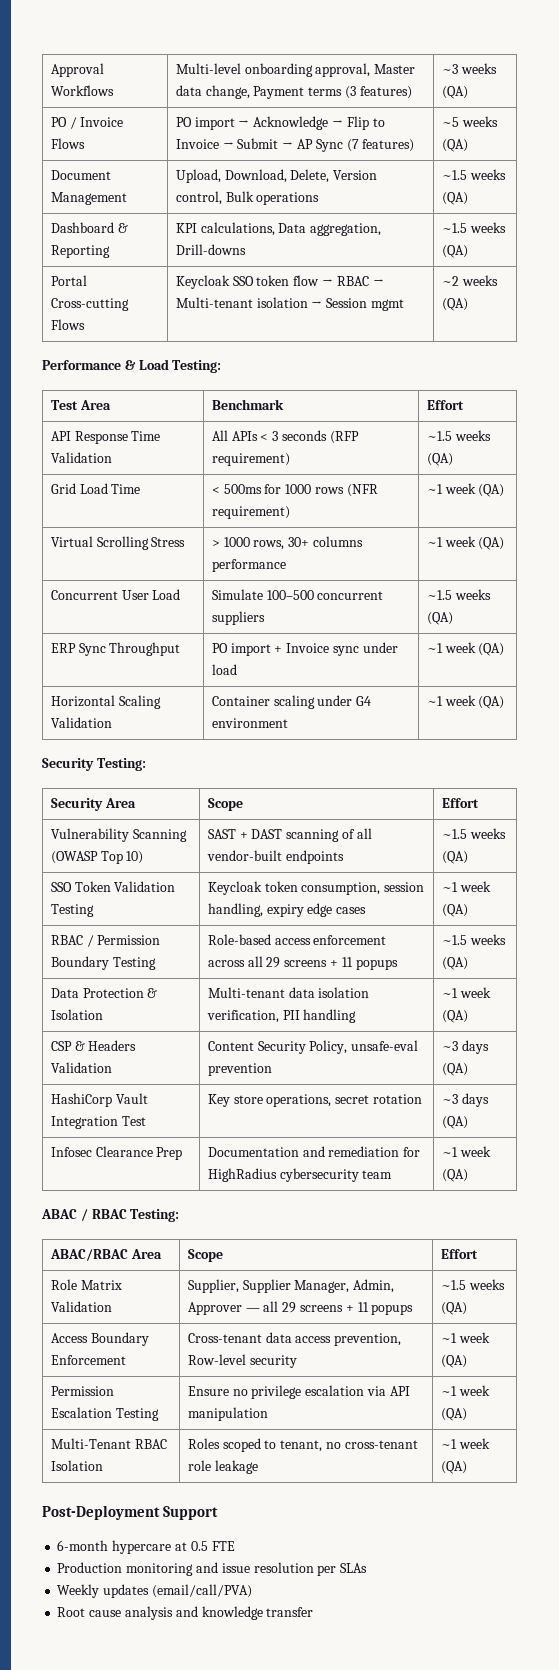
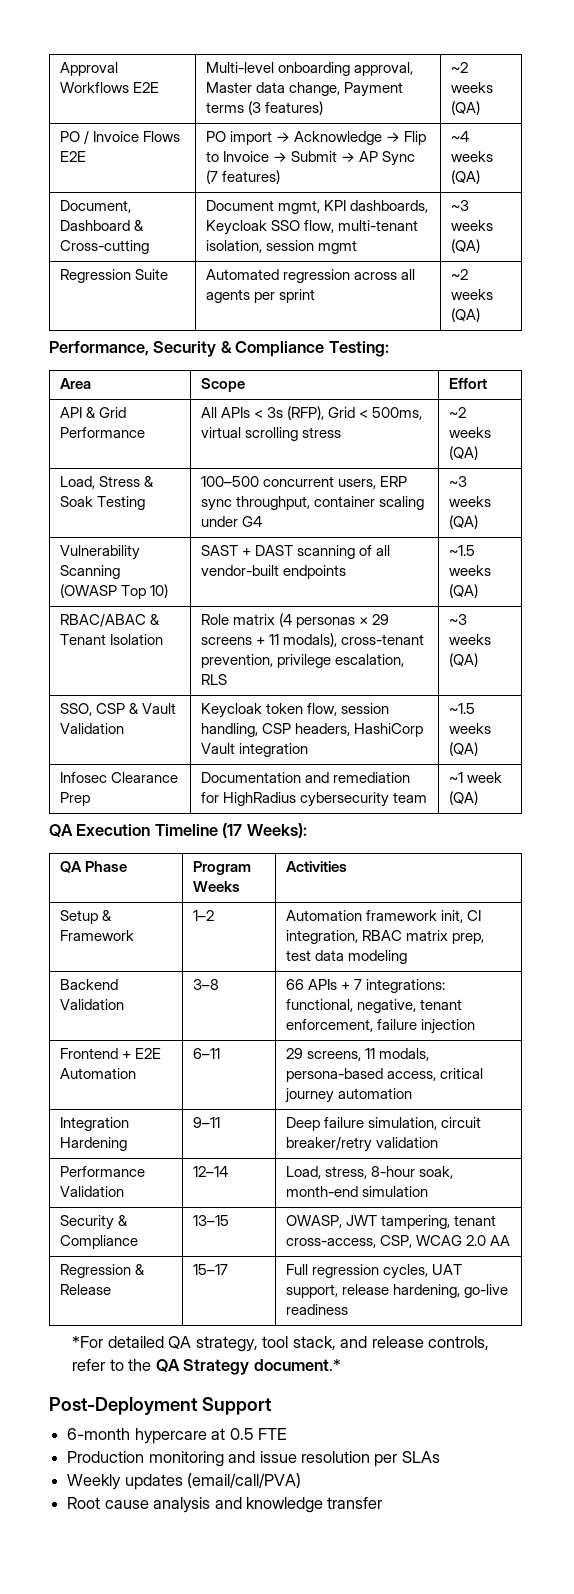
(114, 90) none -> [132,82,159,93] E2E
[441,64,458,74] ~3 -> [450,62,468,73] ~2
(85, 143) none -> [59,151,86,162] E2E
[441,116,498,127] [441,139,468,152] [50,170,111,180] [50,192,127,205] [175,169,378,183] [175,191,320,205] [441,169,506,180] [441,192,468,205] [50,222,128,233] [50,245,110,258] [175,222,382,236] [175,244,246,255] [441,222,506,233] [441,245,468,258] [50,275,87,286] [50,298,129,311] [50,319,85,330] [175,275,384,289] [175,297,405,311] [441,275,498,286] [441,298,468,311] [42,359,222,373] [50,400,111,410] [211,399,284,410] [426,400,464,410] [50,431,161,444] [50,452,112,463] [211,430,359,444] [211,453,290,466] [426,430,491,441] [426,453,453,466] [50,483,141,494] [211,484,378,497] [211,506,290,519] [426,483,505,497] [50,536,186,550] [211,536,364,550] [211,559,286,572] [426,536,505,550] [50,589,181,600] [211,589,384,600] [211,611,265,625] [426,589,491,600] [426,612,453,625] [50,642,181,656] [211,642,398,656] [211,664,237,675] [426,642,505,656] [50,695,161,709] [50,717,112,728] [211,695,372,709] [211,718,288,728] [426,695,505,709] [42,758,146,771] [50,798,136,811] [207,798,243,811] [441,798,479,808] ~5 weeks (QA) // Document Management | Upload, Download, Delete, Version control, Bulk operations | ~1.5 weeks (QA) // Dashboard & Reporting | KPI calculations, Data aggregation, Drill-downs | ~1.5 weeks (QA) // Portal Cross-cutting Flows | Keycloak SSO token flow → RBAC → Multi-tenant isolation → Session mgmt | ~2 weeks (QA) // Performance & Load Testing: // Test Area | Benchmark | Effort // API Response Time Validation | All APIs < 3 seconds (RFP requirement) | ~1.5 weeks (QA) // Grid Load Time | < 500ms for 1000 rows (NFR requirement) | ~1 week (QA) // Virtual Scrolling Stress | > 1000 rows, 30+ columns performance | ~1 week (QA) // Concurrent User Load | Simulate 100–500 concurrent suppliers | ~1.5 weeks (QA) // ERP Sync Throughput | PO import + Invoice sync under load | ~1 week (QA) // Horizontal Scaling Validation | Container scaling under G4 environment | ~1 week (QA) // Security Testing: // Security Area | Scope | Effort -> [450,131,469,142] [450,151,493,162] [450,170,480,184] [59,200,131,213] [59,220,144,231] [59,240,149,254] [205,200,428,214] [205,220,418,235] [205,240,357,254] [450,200,469,211] [450,220,493,231] [450,239,480,253] [59,269,168,283] [205,269,415,283] [205,289,315,303] [450,269,468,280] [450,289,493,300] [450,308,480,322] [49,341,389,357] [59,378,91,389] [200,378,245,392] [448,378,487,389] [59,407,126,418] [59,427,145,438] [200,406,423,420] [200,427,341,441] [448,407,466,418] [448,427,491,438] [448,446,478,460] [59,476,154,489] [59,496,145,510] [200,476,407,489] [200,496,424,511] [200,516,262,527] [448,476,467,487] [448,496,491,507] [448,515,478,529] ~4 weeks (QA) // Document, Dashboard & Cross-cutting | Document mgmt, KPI dashboards, Keycloak SSO flow, multi-tenant isolation, session mgmt | ~3 weeks (QA) // Regression Suite | Automated regression across all agents per sprint | ~2 weeks (QA) // Performance, Security & Compliance Testing: // Area | Scope | Effort // API & Grid Performance | All APIs < 3s (RFP), Grid < 500ms, virtual scrolling stress | ~2 weeks (QA) // Load, Stress & Soak Testing | 100–500 concurrent users, ERP sync throughput, container scaling under G4 | ~3 weeks (QA)
[50,881,176,892] [50,904,94,917] [207,881,425,895] [207,903,367,917] [441,881,491,892] [441,904,468,917] [50,935,161,947] [50,956,156,970] [207,934,387,945] [207,956,398,970] [441,934,506,945] [441,957,468,970] [50,988,158,998] [50,1009,103,1020] [207,987,370,998] [206,1009,357,1023] [441,987,491,998] [441,1010,468,1023] [50,1040,137,1051] [50,1062,112,1073] [207,1040,419,1054] [207,1063,272,1076] [441,1040,489,1054] [441,1063,468,1076] [50,1093,148,1107] [50,1116,146,1129] [207,1094,423,1107] [441,1093,489,1107] SSO Token Validation Testing | Keycloak token consumption, session handling, expiry edge cases | ~1 week (QA) // RBAC / Permission Boundary Testing | Role-based access enforcement across all 29 screens + 11 popups | ~1.5 weeks (QA) // Data Protection & Isolation | Multi-tenant data isolation verification, PII handling | ~1 week (QA) // CSP & Headers Validation | Content Security Policy, unsafe-eval prevention | ~3 days (QA) // HashiCorp Vault Integration Test | Key store operations, secret rotation | ~3 days -> [59,613,160,627] [59,634,163,645] [200,613,389,628] [200,633,424,647] [200,654,404,668] [200,674,227,685] [448,614,467,625] [448,634,491,645] [448,653,478,667] [59,703,176,716] [59,723,124,734] [200,703,389,718] [200,723,423,737] [200,743,308,757] [448,703,475,714] [448,723,491,734] RBAC/ABAC & Tenant Isolation | Role matrix (4 personas × 29 screens + 11 modals), cross-tenant prevention, privilege escalation, RLS | ~3 weeks (QA) // SSO, CSP & Vault Validation | Keycloak token flow, session handling, CSP headers, HashiCorp Vault integration | ~1.5 weeks
[41,1209,180,1222] [49,1249,162,1261] [187,1249,223,1262] [440,1249,478,1259] [50,1279,122,1290] [50,1301,112,1312] [187,1279,395,1293] [187,1301,414,1315] [440,1279,505,1290] [440,1302,467,1315] [50,1332,149,1346] [50,1355,126,1365] [187,1332,402,1346] [187,1354,297,1368] [440,1332,490,1343] [440,1355,467,1368] [50,1386,114,1396] [50,1407,159,1421] [187,1385,410,1399] [187,1407,268,1421] [440,1385,490,1396] [440,1408,467,1421] [50,1438,167,1449] [50,1460,103,1471] [187,1438,418,1452] [187,1460,258,1474] [440,1438,490,1449] [440,1461,467,1474] ABAC / RBAC Testing: // ABAC/RBAC Area | Scope | Effort // Role Matrix Validation | Supplier, Supplier Manager, Admin, Approver — all 29 screens + 11 popups | ~1.5 weeks (QA) // Access Boundary Enforcement | Cross-tenant data access prevention, Row-level security | ~1 week (QA) // Permission Escalation Testing | Ensure no privilege escalation via API manipulation | ~1 week (QA) // Multi-Tenant RBAC Isolation | Roles scoped to tenant, no cross-tenant role leakage | ~1 week (QA) -> [49,823,307,838] [59,861,127,873] [192,861,251,875] [192,881,240,892] [285,861,347,872] [59,910,112,924] [59,930,134,941] [192,910,214,921] [285,910,481,923] [285,930,484,944] [285,950,407,964] [59,979,118,990] [59,999,124,1010] [192,979,219,990] [285,979,445,993] [285,999,462,1013] [285,1019,475,1034] [59,1048,161,1059] [59,1068,136,1079] [192,1048,220,1059] [285,1048,429,1061] [285,1068,483,1082] [284,1088,412,1103] [59,1117,129,1131] [59,1137,127,1151] [192,1117,220,1128] [285,1117,481,1131] [285,1136,438,1152] [59,1166,145,1177] [59,1186,124,1197] [192,1166,228,1177] [285,1166,453,1179] [285,1186,428,1197] [59,1215,128,1230] [59,1235,138,1249] [192,1215,229,1226] [285,1215,496,1229] [285,1235,510,1248] [59,1264,145,1278] [59,1284,111,1295] [192,1264,228,1275] [285,1264,462,1279] [285,1284,508,1298] [285,1304,348,1315] [72,1336,490,1352] [72,1359,341,1375] QA Execution Timeline (17 Weeks): // QA Phase | Program Weeks | Activities // Setup & Framework | 1–2 | Automation framework init, CI integration, RBAC matrix prep, test data modeling // Backend Validation | 3–8 | 66 APIs + 7 integrations: functional, negative, tenant enforcement, failure injection // Frontend + E2E Automation | 6–11 | 29 screens, 11 modals, persona-based access, critical journey automation // Integration Hardening | 9–11 | Deep failure simulation, circuit breaker/retry validation // Performance Validation | 12–14 | Load, stress, 8-hour soak, month-end simulation // Security & Compliance | 13–15 | OWASP, JWT tampering, tenant cross-access, CSP, WCAG 2.0 AA // Regression & Release | 15–17 | Full regression cycles, UAT support, release hardening, go-live readiness // *For detailed QA strategy, tool stack, and release controls, refer to the QA Strategy document.*

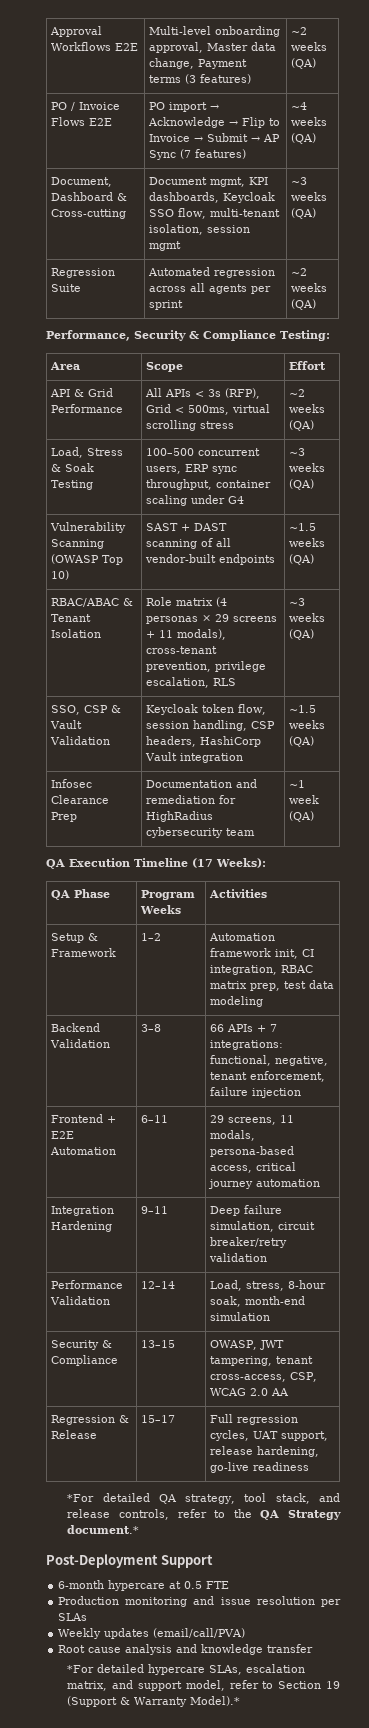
(383, 1503) none -> [67,1664,306,1675] [67,1680,340,1691] [67,1696,241,1707] // *For detailed hypercare SLAs, escalation matrix, and support model, refer to Section 19 (Support & Warranty Model).*

